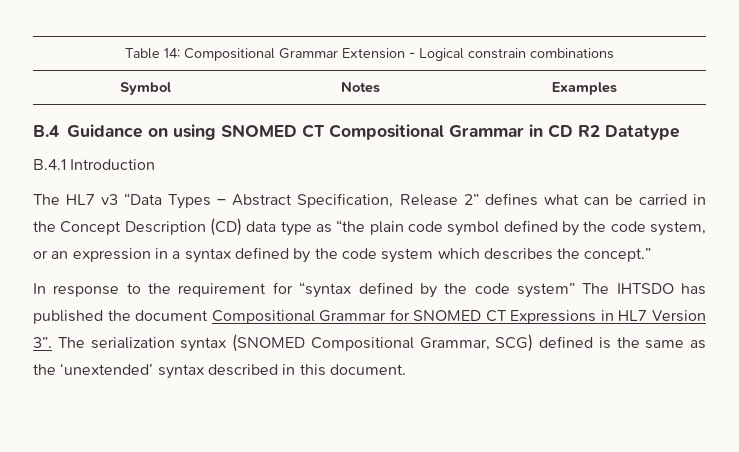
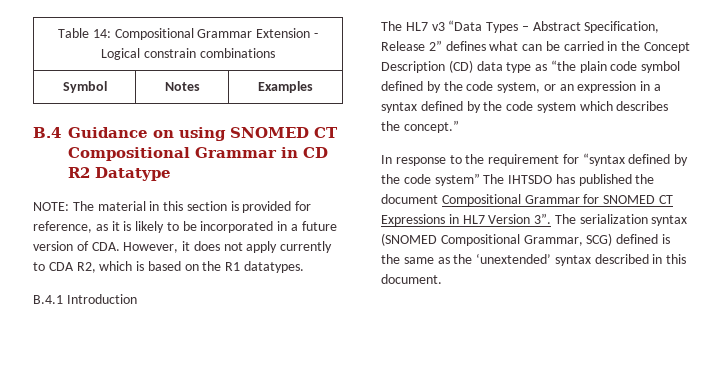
(680, 132) none -> [33,201,312,213] [33,221,337,233] [33,241,333,253] [33,261,305,273] // NOTE: The material in this section is provided for reference, as it is likely to be incorporated in a future version of CDA. However, it does not apply currently to CDA R2, which is based on the R1 datatypes.

